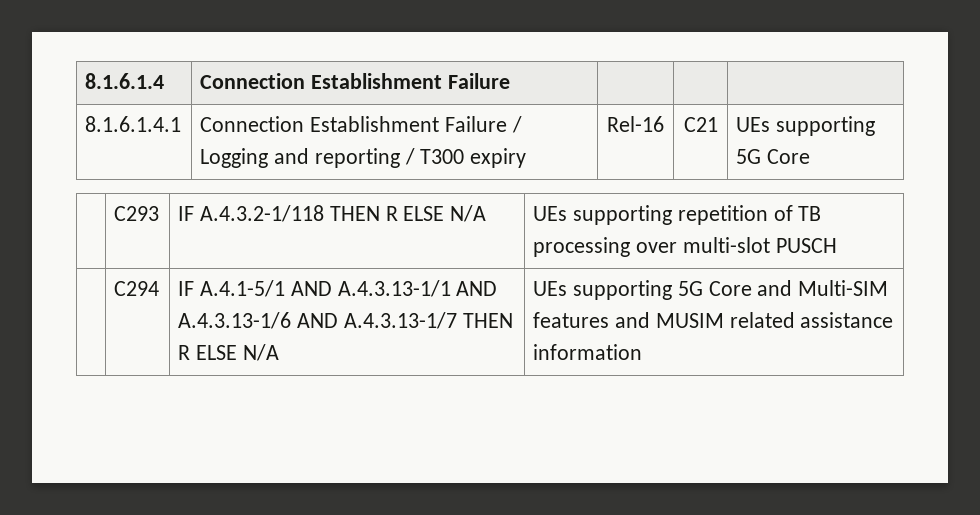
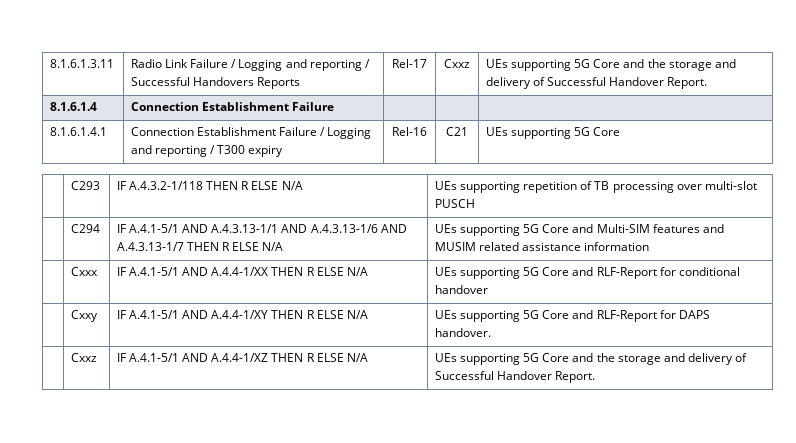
(85, 81) none -> [50,59,115,68] [131,59,370,71] [131,77,301,89] [392,59,427,68] [444,59,470,68] [486,59,736,71] [486,77,708,89] 8.1.6.1.3.11 | Radio Link Failure / Logging and reporting / Successful Handovers Reports | Rel-17 | Cxxz | UEs supporting 5G Core and the storage and delivery of Successful Handover Report. //
(643, 352) none -> [71,267,99,276] [117,267,368,276] [435,267,740,279] [435,285,489,294] [71,310,99,322] [117,310,368,319] [435,310,710,322] [435,328,492,337] [71,353,98,362] [117,353,368,362] [435,353,748,365] [435,371,596,383] // | Cxxx | IF A.4.1-5/1 AND A.4.4-1/XX THEN R ELSE N/A | UEs supporting 5G Core and RLF-Report for conditional handover // | Cxxy | IF A.4.1-5/1 AND A.4.4-1/XY THEN R ELSE N/A | UEs supporting 5G Core and RLF-Report for DAPS handover. // | Cxxz | IF A.4.1-5/1 AND A.4.4-1/XZ THEN R ELSE N/A | UEs supporting 5G Core and the storage and delivery of Successful Handover Report.

